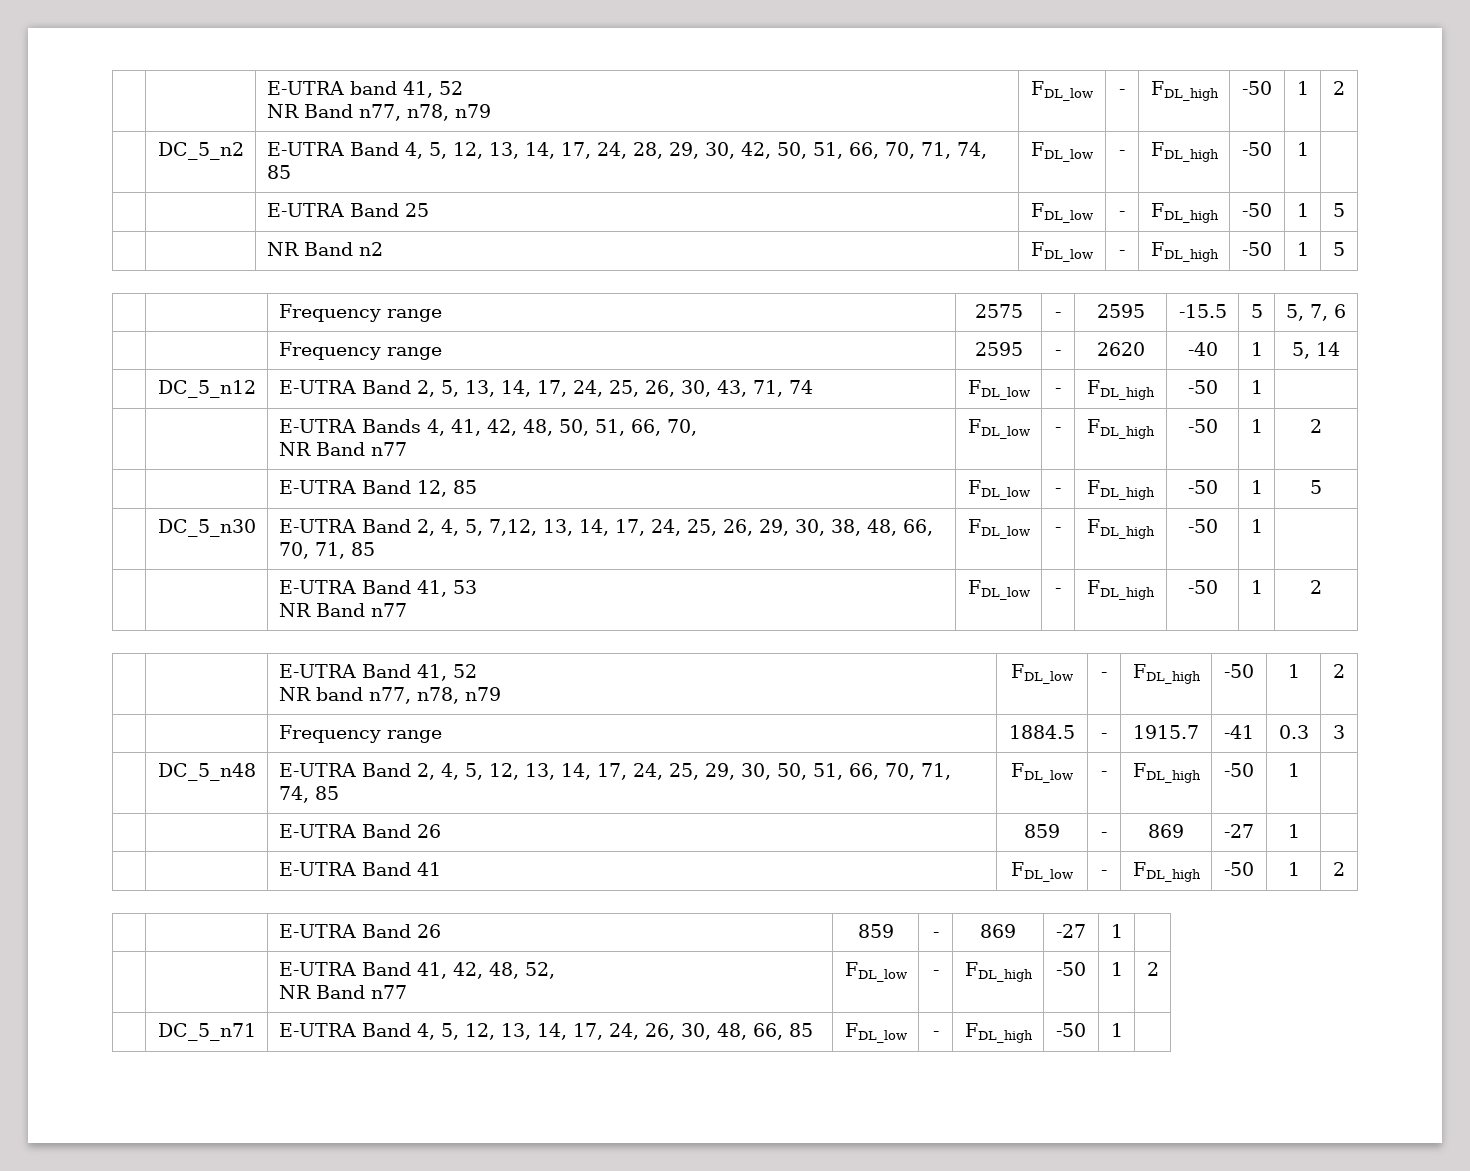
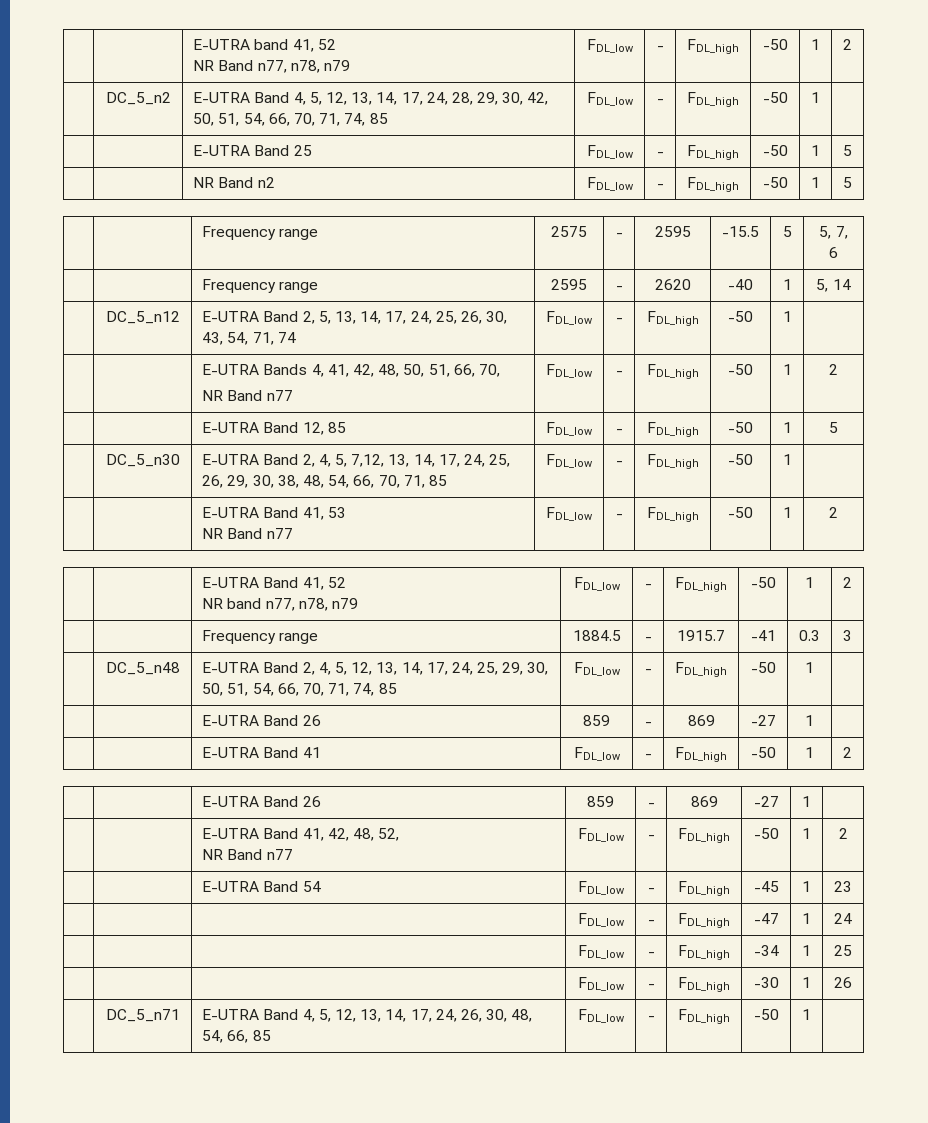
(843, 150) none -> [243,113,265,126] 54,
(747, 388) none -> [227,332,249,345] 54,
(897, 527) none -> [328,475,350,488] 54,
(843, 771) none -> [252,683,274,696] 54,
(1159, 969) none -> [202,881,321,892] [577,881,625,895] [647,888,655,892] [678,881,730,896] [753,881,779,892] [802,881,811,892] [834,881,852,892] [577,913,625,927] [647,920,655,924] [678,913,730,928] [753,913,779,924] [802,913,811,924] [834,913,852,924] [577,945,625,959] [647,952,655,956] [678,945,730,960] [753,945,779,956] [802,945,811,956] [834,945,852,956] [577,977,625,991] [647,984,655,988] [678,977,730,992] [753,977,779,988] [802,977,811,988] [834,977,852,988] // | | E-UTRA Band 54 | FDL_low | - | FDL_high | -45 | 1 | 23 // | | | FDL_low | - | FDL_high | -47 | 1 | 24 // | | | FDL_low | - | FDL_high | -34 | 1 | 25 // | | | FDL_low | - | FDL_high | -30 | 1 | 26
(747, 1031) none -> [202,1030,224,1043] 54,

